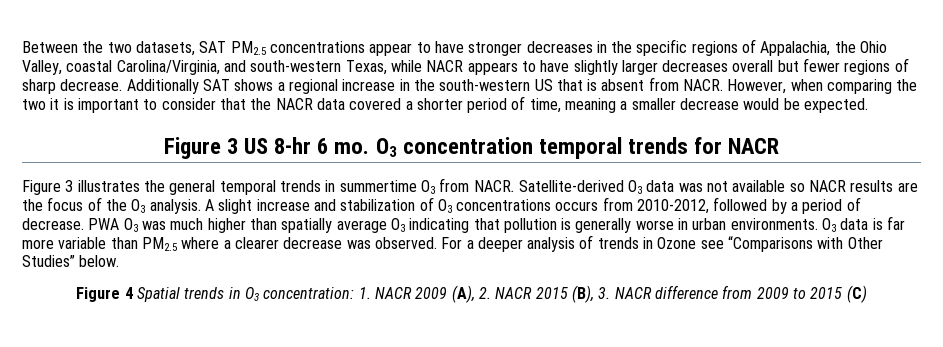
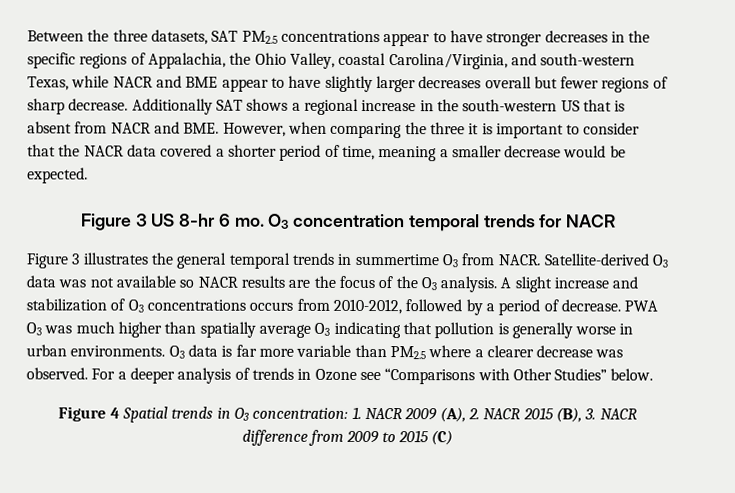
[107,42,132,53] two -> [112,29,148,42] three
[467,62,518,75] appears -> [155,75,269,92] and BME appear
[683,79,724,91] NACR. -> [110,121,220,134] NACR and BME.
[22,99,46,110] two -> [429,122,465,135] three

